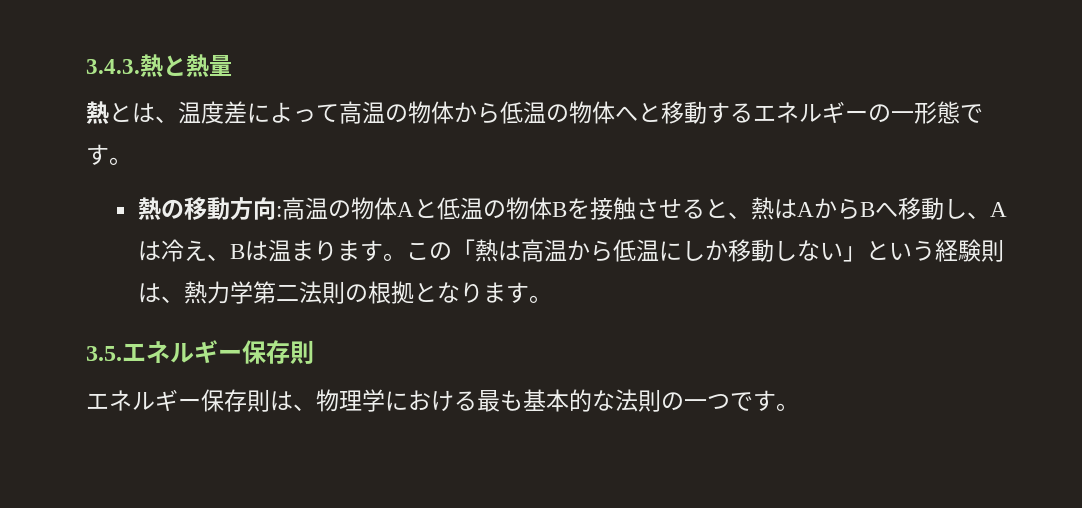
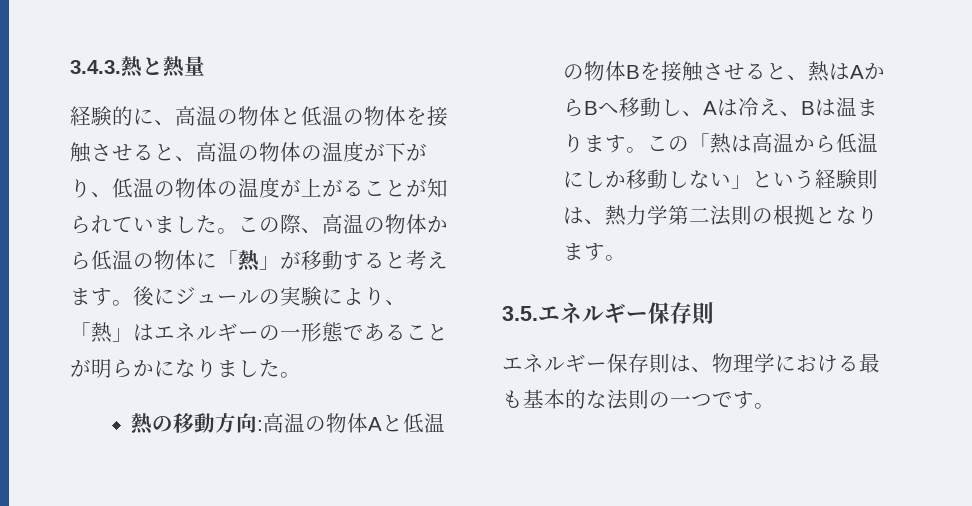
[86,101,339,124] 熱とは、温度差によって -> [70,106,448,127] [70,141,427,163] [70,177,448,198] [70,214,322,234] 経験的に、高温の物体と低温の物体を接触させると、高温の物体の温度が下がり、低温の物体の温度が上がることが知られていました。この際、
[615,101,753,124] へと移動する -> [196,250,448,272] [70,286,406,306] [70,322,154,343] に「熱」が移動すると考えます。後にジュールの実験により、「熱」は
[86,144,109,165] す -> [364,323,448,341] [70,359,280,378] あることが明らかになりました

